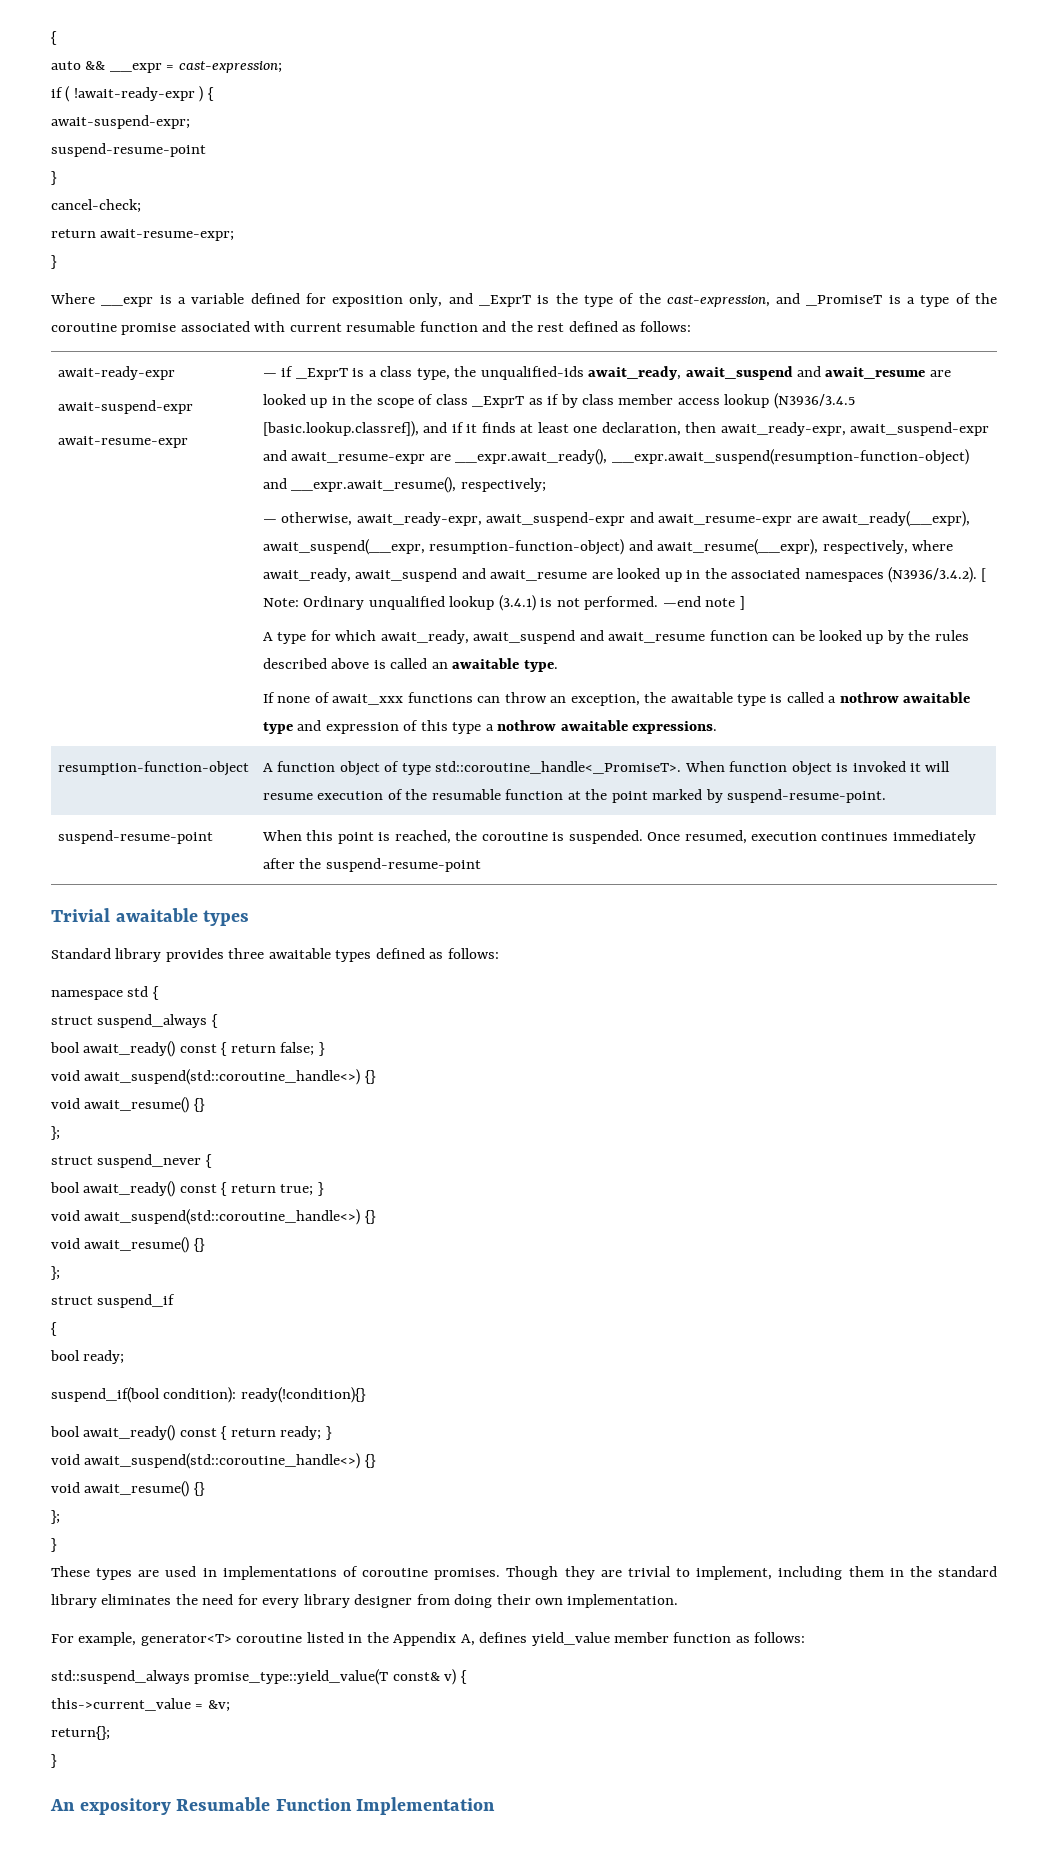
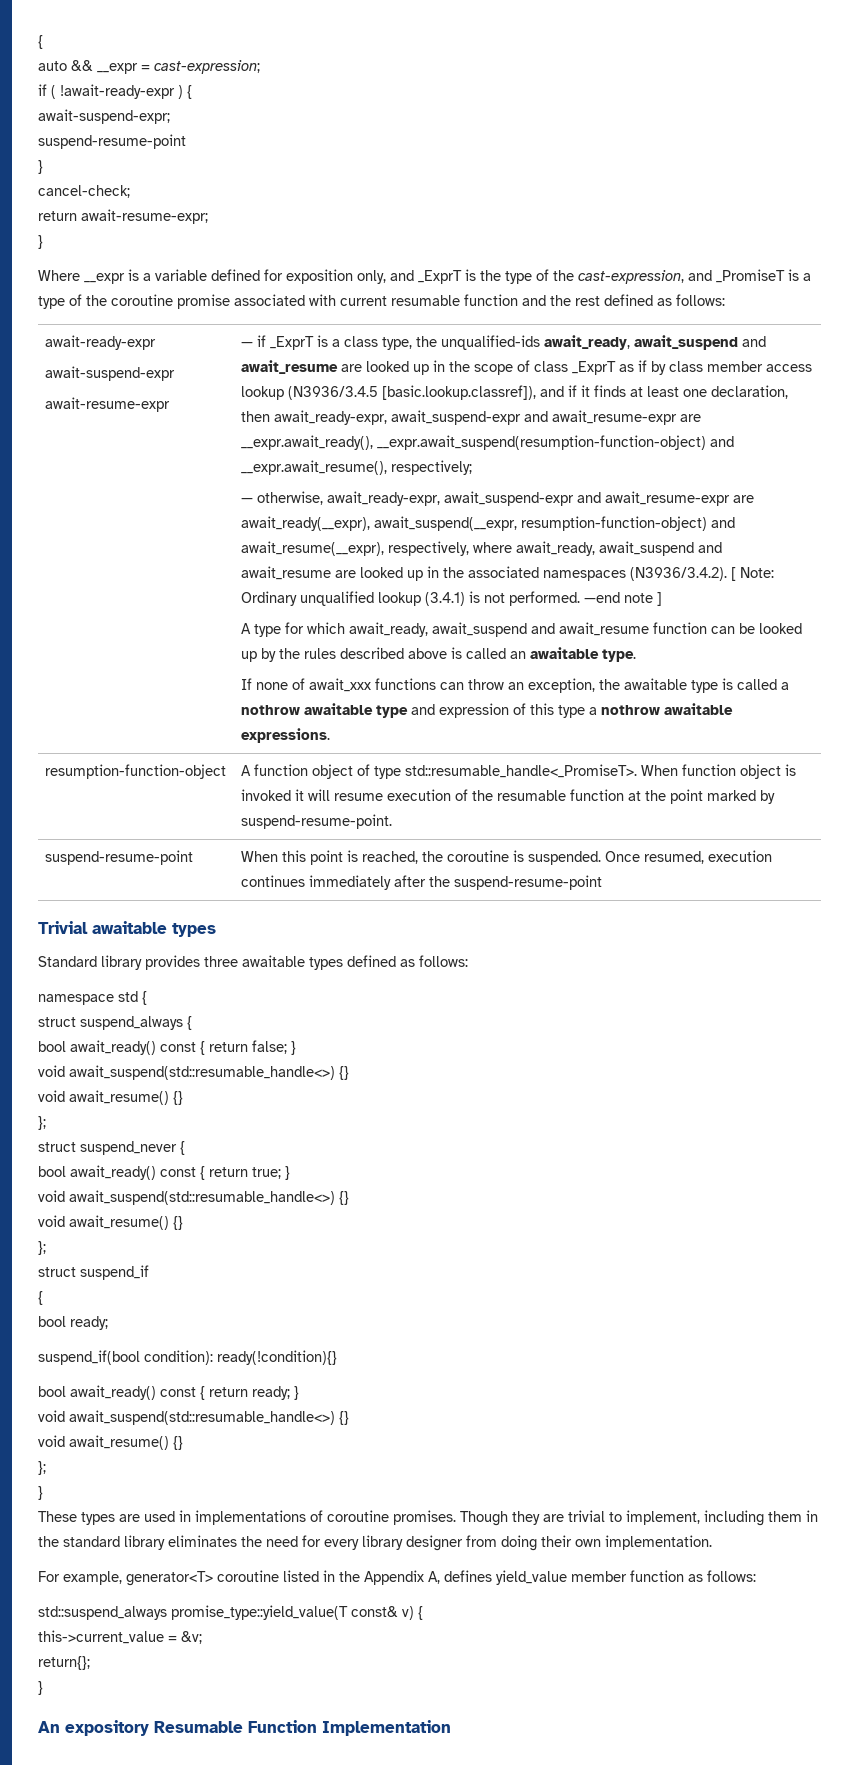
[435,761,682,774] std::coroutine_handle<_PromiseT>. -> [405,764,638,778] std::resumable_handle<_PromiseT>.
[84,1069,361,1085] await_suspend(std::coroutine_handle<>) -> [69,1065,335,1080] await_suspend(std::resumable_handle<>)
[84,1209,361,1225] await_suspend(std::coroutine_handle<>) -> [69,1190,335,1205] await_suspend(std::resumable_handle<>)
[84,1453,361,1469] await_suspend(std::coroutine_handle<>) -> [69,1410,335,1425] await_suspend(std::resumable_handle<>)

